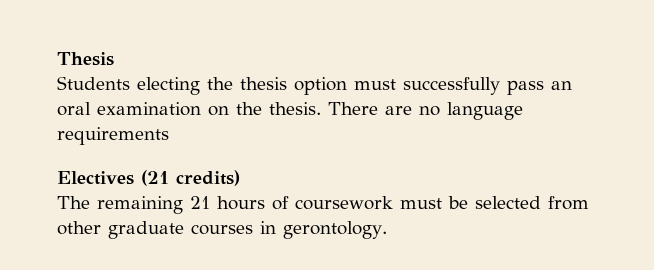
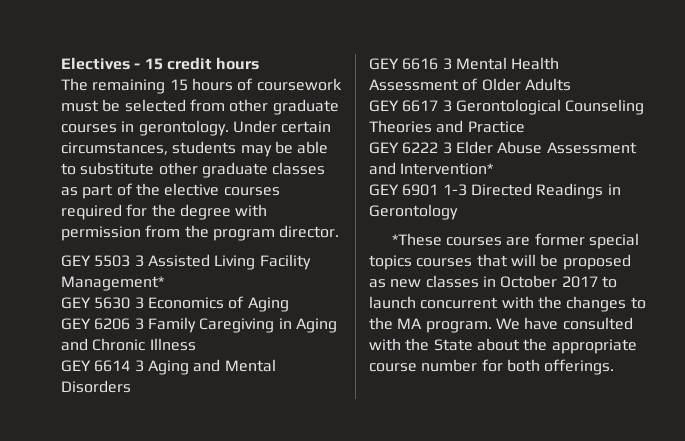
[57,52,114,66] [57,76,572,95] [57,102,523,120] [57,127,169,145] [57,170,240,186] Thesis // Students electing the thesis option must successfully pass an oral examination on the thesis. There are no language requirements // Electives (21 credits) -> [61,57,260,70] Electives - 15 credit hours
[190,196,210,209] 21 -> [169,79,188,91] 15
(387, 230) none -> [232,120,332,133] [61,141,329,157] [61,162,326,178] [61,183,280,199] [61,204,268,220] [61,225,340,241] [61,254,311,270] [61,276,164,291] [61,296,289,312] [61,317,337,333] [61,338,196,351] [61,359,276,375] [61,380,131,393] [369,57,560,70] [369,78,571,91] [369,99,645,115] [369,120,525,133] [369,141,637,154] [369,162,494,175] [369,183,621,199] [369,204,458,220] [391,233,639,249] [369,254,631,270] [369,275,617,288] [369,296,646,312] [369,317,633,333] [369,338,637,354] [369,359,615,375] Under certain circumstances, students may be able to substitute other graduate classes as part of the elective courses required for the degree with permission from the program director. // GEY 5503 3 Assisted Living Facility Management* // GEY 5630 3 Economics of Aging // GEY 6206 3 Family Caregiving in Aging and Chronic Illness // GEY 6614 3 Aging and Mental Disorders // GEY 6616 3 Mental Health Assessment of Older Adults // GEY 6617 3 Gerontological Counseling Theories and Practice // GEY 6222 3 Elder Abuse Assessment and Intervention* // GEY 6901 1-3 Directed Readings in Gerontology // *These courses are former special topics courses that will be proposed as new classes in October 2017 to launch concurrent with the changes to the MA program. We have consulted with the State about the appropriate course number for both offerings.

